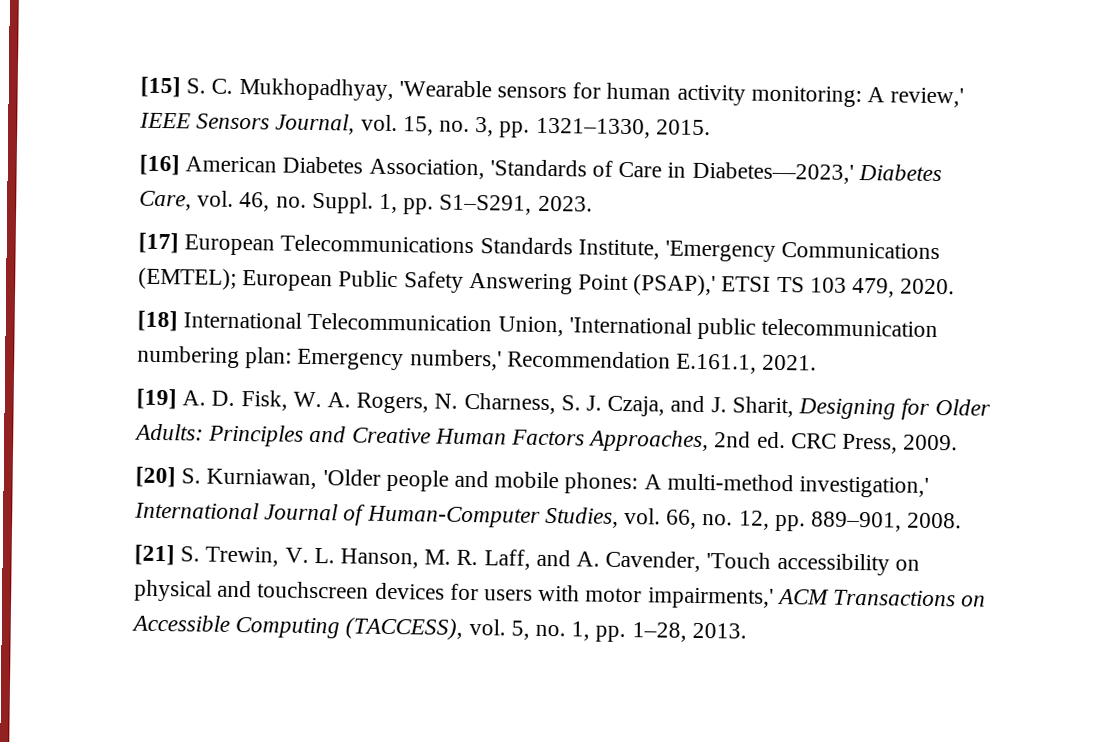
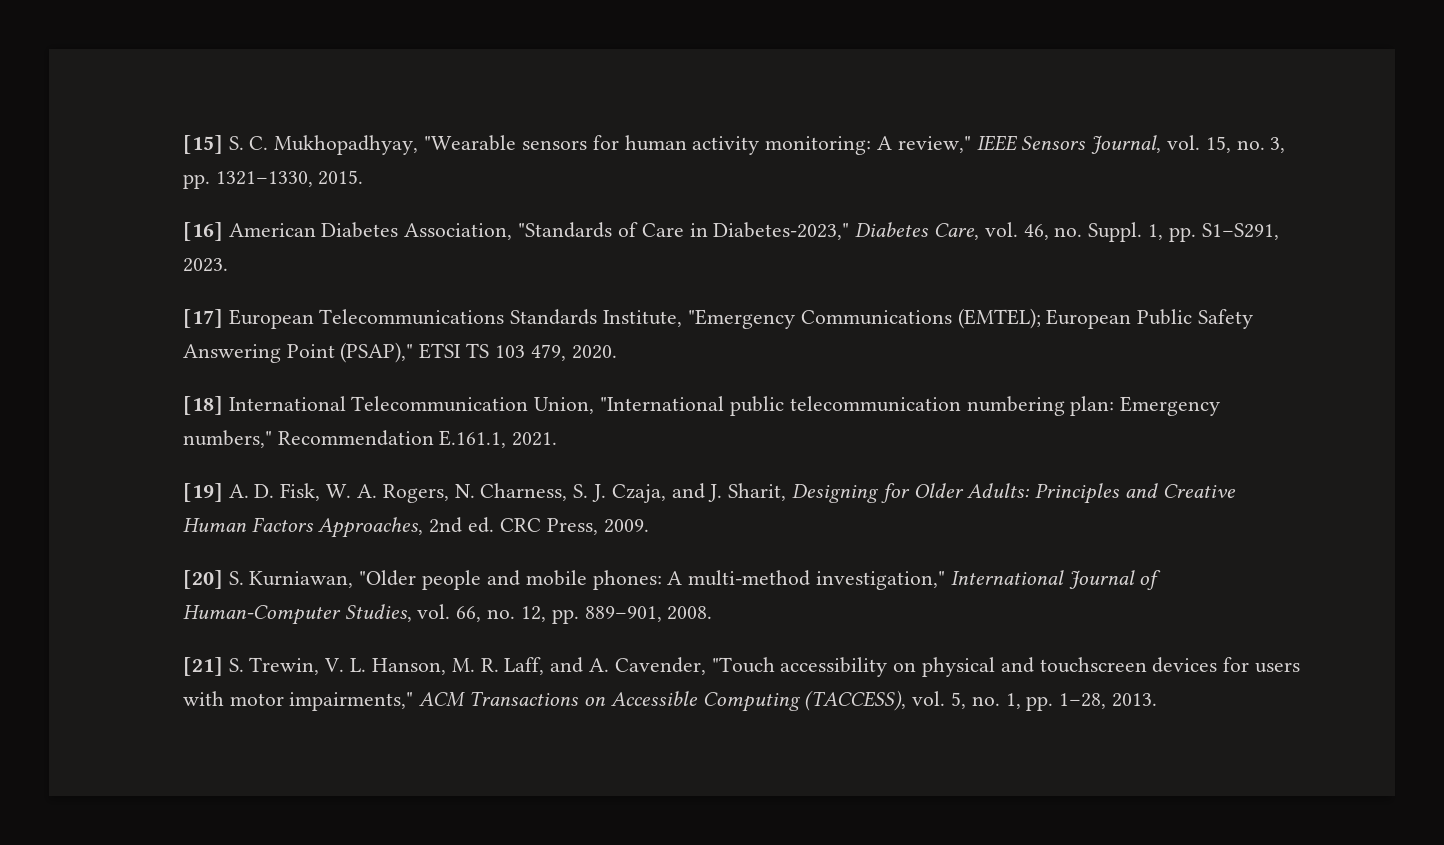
[398,80,492,98] 'Wearable -> [424,135,517,151] "Wearable
[890,87,965,108] review,' -> [897,136,971,153] review,"
[489,159,587,177] 'Standards -> [518,222,613,238] "Standards
[691,161,854,184] Diabetes—2023,' -> [713,222,850,240] Diabetes-2023,"
[665,240,777,262] 'Emergency -> [687,309,795,329] "Emergency
[633,274,717,297] (PSAP),' -> [340,342,414,363] (PSAP),"
[568,316,692,334] 'International -> [600,396,725,411] "International
[409,349,502,371] numbers,' -> [182,430,272,448] numbers,"
[322,469,381,486] 'Older -> [359,570,417,586] "Older
[799,476,930,498] investigation,' -> [815,571,945,590] investigation,"
[706,552,772,569] 'Touch -> [711,657,775,673] "Touch
[647,587,774,609] impairments,' -> [289,692,414,711] impairments,"

